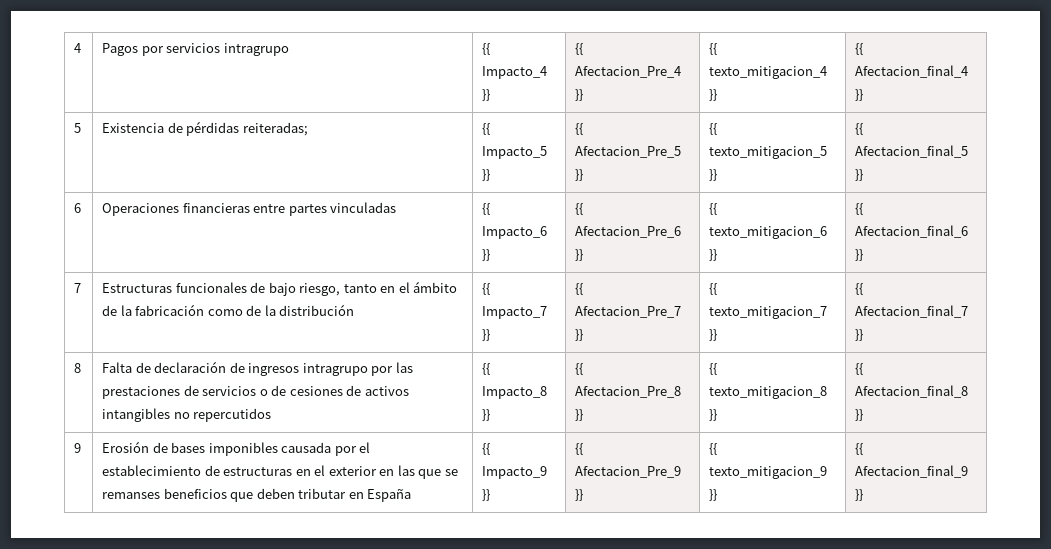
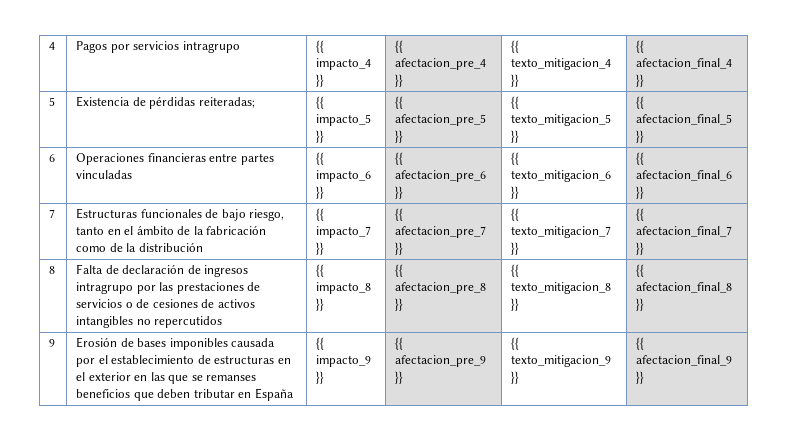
[482,66,548,79] [482,89,491,101] [575,43,584,55] [575,66,682,78] Impacto_4 }} | {{ Afectacion_Pre_4 -> [316,58,372,70] [316,74,325,87] [395,40,404,53] [395,58,487,70] impacto_4 }} | {{ afectacion_pre_4
[855,65,969,78] Afectacion_final_4 -> [636,58,733,69] afectacion_final_4
[482,146,548,159] [482,169,491,181] [575,123,584,135] [575,146,682,158] Impacto_5 }} | {{ Afectacion_Pre_5 -> [316,114,372,126] [316,130,325,143] [395,96,404,109] [395,114,487,126] impacto_5 }} | {{ afectacion_pre_5
[855,145,969,158] Afectacion_final_5 -> [636,114,733,125] afectacion_final_5
[482,226,548,239] [482,249,491,261] [575,203,584,215] [575,226,682,238] Impacto_6 }} | {{ Afectacion_Pre_6 -> [316,170,372,182] [316,186,325,199] [395,152,404,165] [395,170,487,182] impacto_6 }} | {{ afectacion_pre_6
[855,225,969,238] Afectacion_final_6 -> [636,170,733,181] afectacion_final_6
[482,306,548,319] [482,329,491,341] [575,283,584,295] [575,306,682,318] Impacto_7 }} | {{ Afectacion_Pre_7 -> [316,226,372,238] [316,242,325,255] [395,208,404,221] [395,226,487,238] impacto_7 }} | {{ afectacion_pre_7
[855,305,969,318] Afectacion_final_7 -> [636,226,733,237] afectacion_final_7
[482,386,548,399] [482,409,491,421] [575,363,584,375] [575,386,682,398] Impacto_8 }} | {{ Afectacion_Pre_8 -> [316,282,372,294] [316,298,325,311] [395,264,404,277] [395,282,487,294] impacto_8 }} | {{ afectacion_pre_8
[855,385,969,398] Afectacion_final_8 -> [636,282,733,293] afectacion_final_8
[482,466,548,479] [482,489,491,501] [575,443,584,455] [575,466,682,478] Impacto_9 }} | {{ Afectacion_Pre_9 -> [316,355,372,367] [316,371,325,384] [395,337,404,350] [395,355,487,367] impacto_9 }} | {{ afectacion_pre_9
[855,465,969,478] Afectacion_final_9 -> [636,355,733,366] afectacion_final_9

